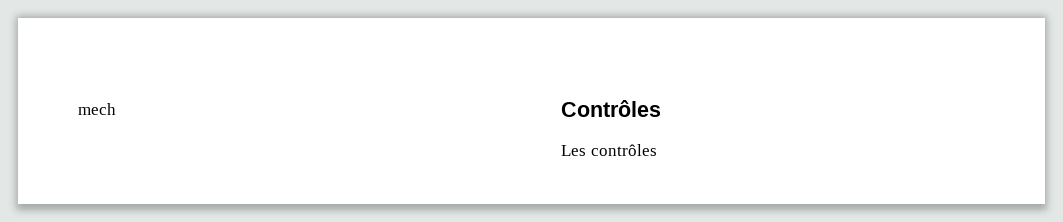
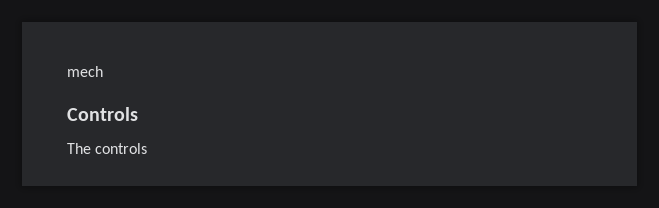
[561,100,661,117] [561,144,657,156] Contrôles // Les contrôles -> [67,107,138,121] [67,143,148,154] Controls // The controls

